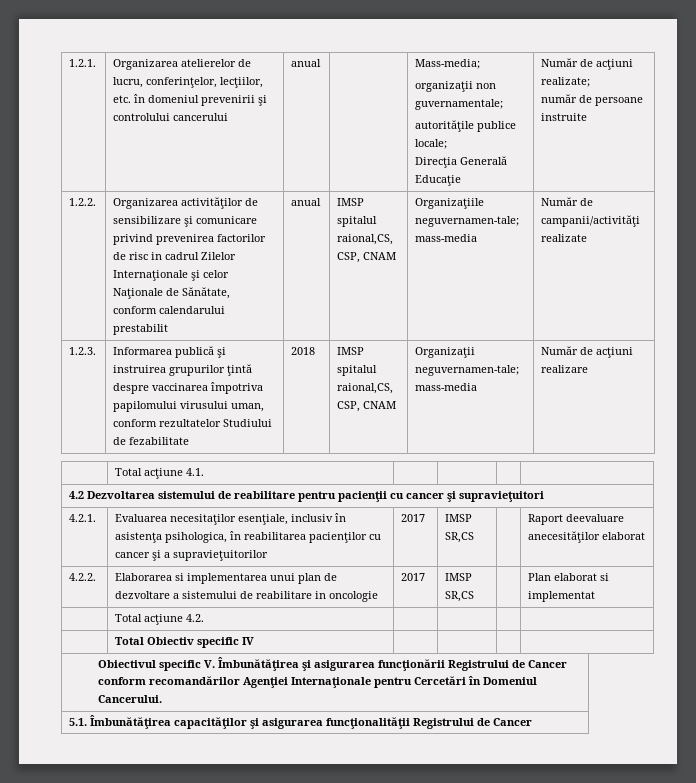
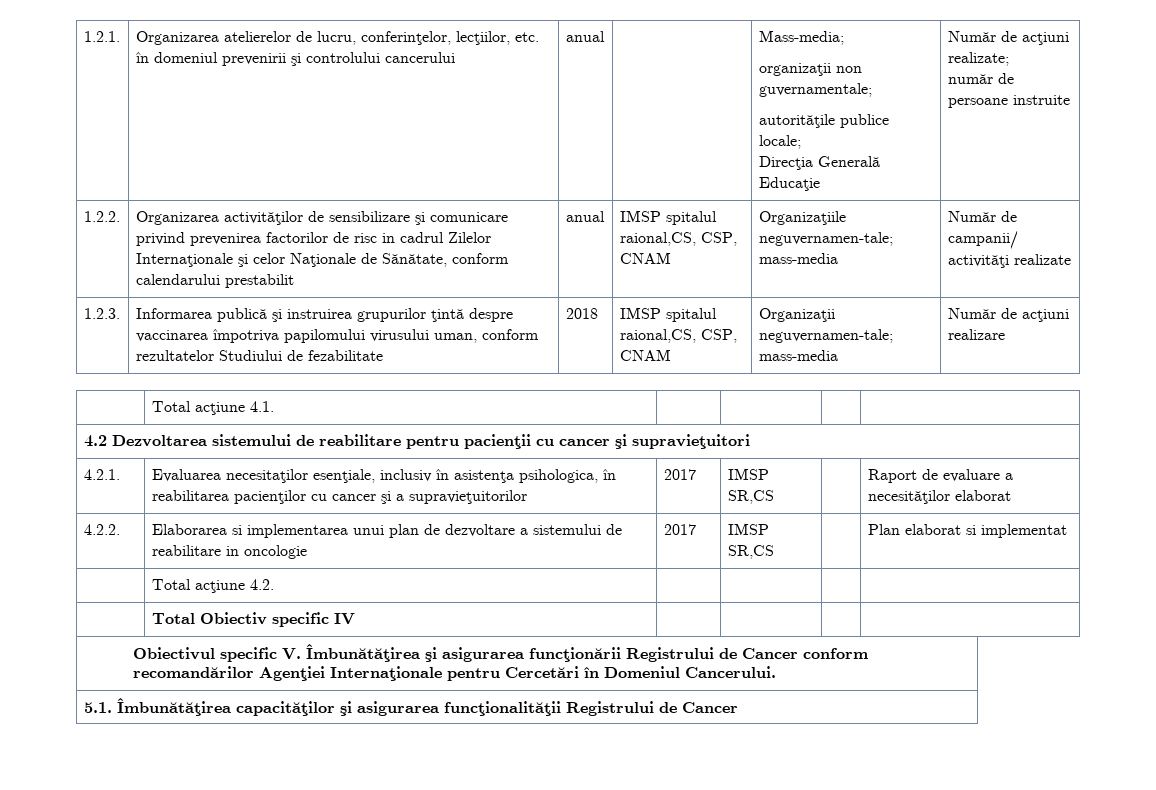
[541,215,641,227] campanii/activităţi -> [947,231,1018,249] [947,255,1009,268] campanii/ activităţi
[566,514,625,522] [528,531,601,543] deevaluare anecesităţilor -> [921,469,1013,482] [867,490,950,504] de evaluare a necesităţilor

